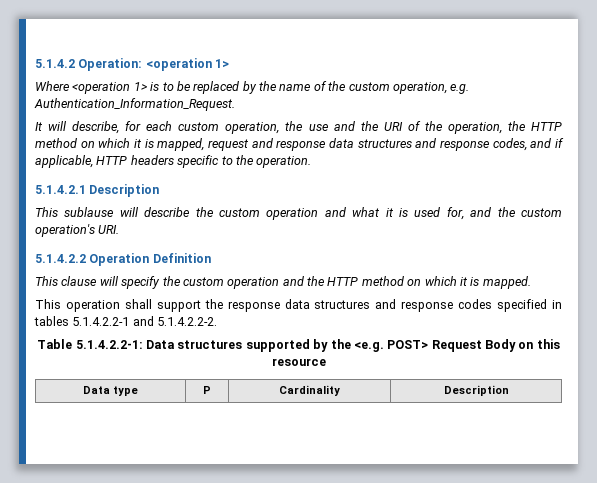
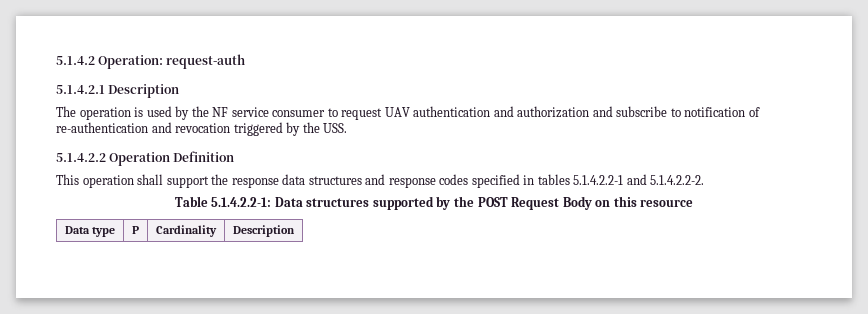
[145,58,230,71] [35,81,470,94] [34,98,235,111] [35,121,562,134] [35,138,565,151] [35,155,312,168] [35,184,160,197] [35,207,562,220] [35,224,120,237] [35,253,211,266] [35,276,531,289] <operation 1> // Where <operation 1> is to be replaced by the name of the custom operation, e.g. Authentication_Information_Request. // It will describe, for each custom operation, the use and the URI of the operation, the HTTP method on which it is mapped, request and response data structures and response codes, and if applicable, HTTP headers specific to the operation. // 5.1.4.2.1 Description // This sublause will describe the custom operation and what it is used for, and the custom operation's URI. // 5.1.4.2.2 Operation Definition // This clause will specify the custom operation and the HTTP method on which it is mapped. -> [166,54,246,69] [56,84,180,98] [56,106,760,120] [56,122,348,136] [56,151,235,166] request-auth // 5.1.4.2.1 Description // The operation is used by the NF service consumer to request UAV authentication and authorization and subscribe to notification of re-authentication and revocation triggered by the USS. // 5.1.4.2.2 Operation Definition
[353,340,429,352] <e.g. POST> -> [477,197,508,207] POST

